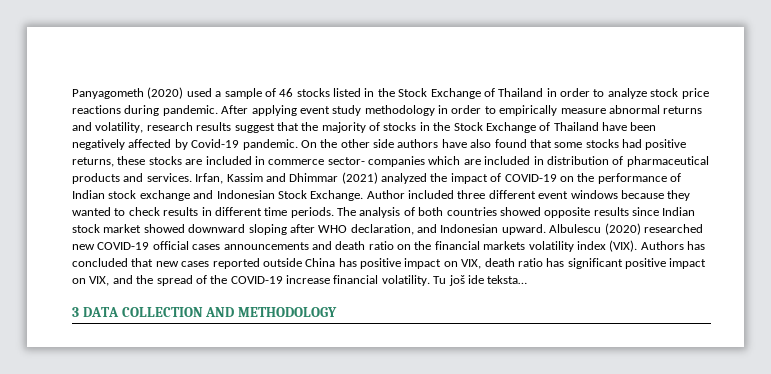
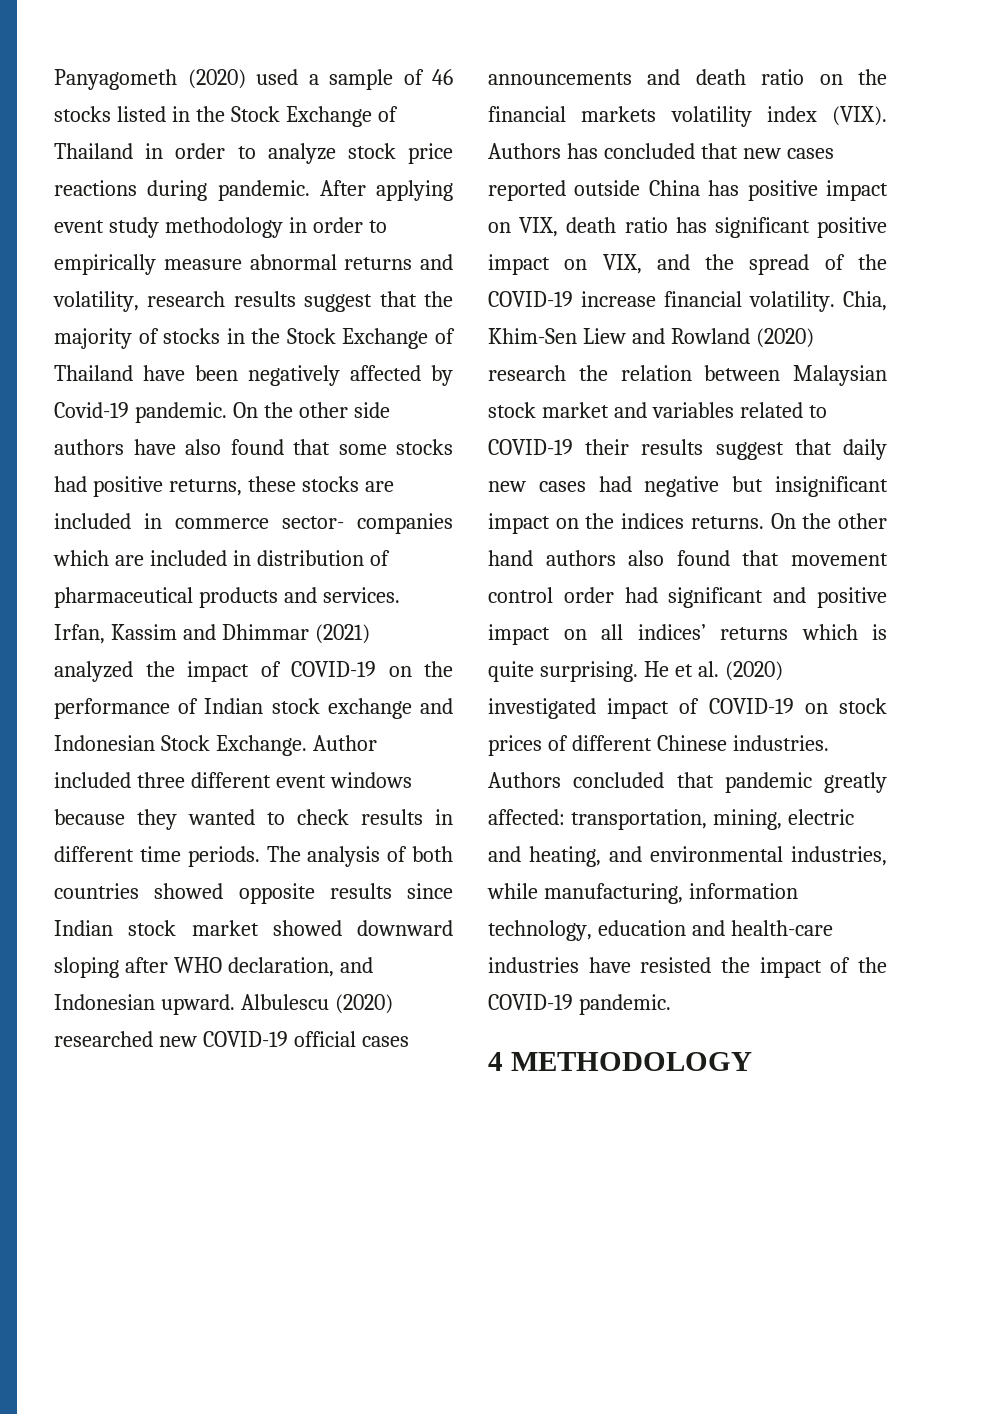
[433,275,528,286] [72,307,235,317] Tu još ide teksta… // 3 DATA COLLECTION AND -> [843,291,887,311] [488,328,814,348] [488,365,887,386] [488,402,827,418] [488,439,887,460] [488,476,888,497] [488,513,887,534] [488,550,888,566] [488,587,887,608] [488,624,887,645] [488,661,783,682] [488,698,887,719] [488,735,829,756] [488,772,887,793] [488,809,854,830] [488,846,887,867] [487,883,798,904] [488,920,833,941] [488,957,887,978] [488,994,671,1015] [488,1052,503,1071] Chia, Khim-Sen Liew and Rowland (2020) research the relation between Malaysian stock market and variables related to COVID-19 their results suggest that daily new cases had negative but insignificant impact on the indices returns. On the other hand authors also found that movement control order had significant and positive impact on all indices’ returns which is quite surprising. He et al. (2020) investigated impact of COVID-19 on stock prices of different Chinese industries. Authors concluded that pandemic greatly affected: transportation, mining, electric and heating, and environmental industries, while manufacturing, information technology, education and health-care industries have resisted the impact of the COVID-19 pandemic. // 4

